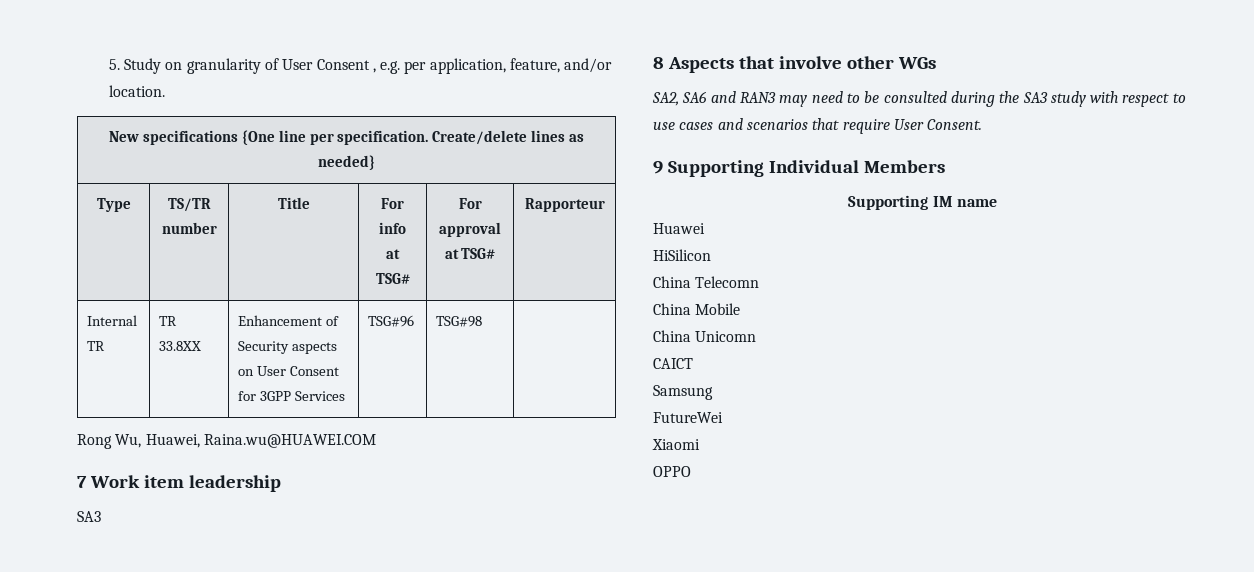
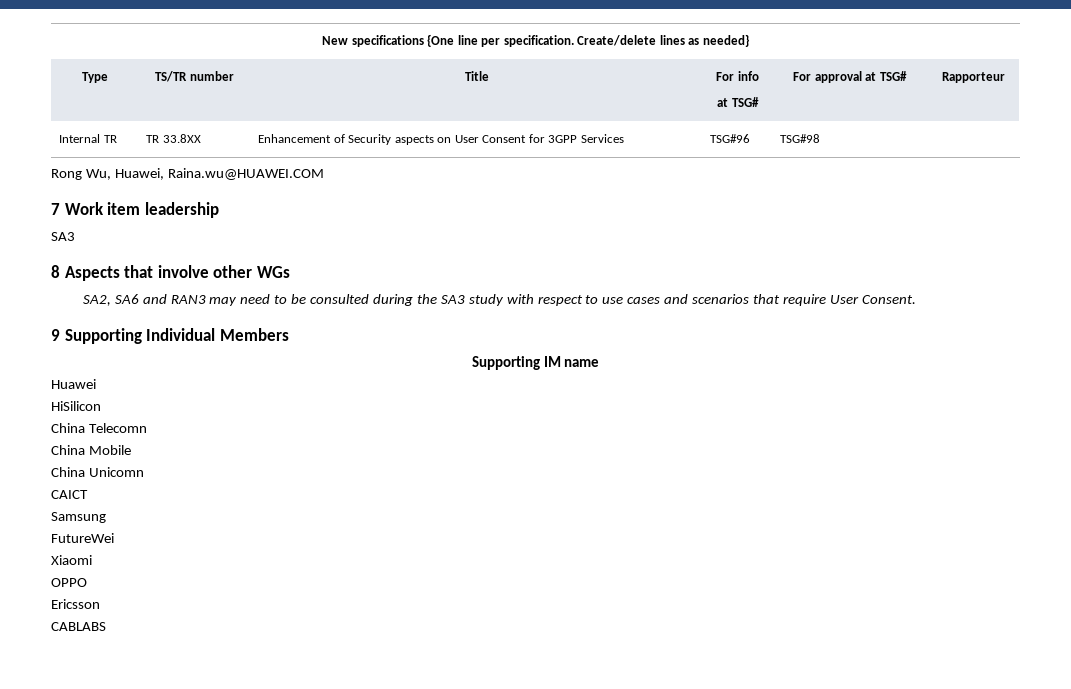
[108,58,613,74] [108,85,165,97] 5. Study on granularity of User Consent , e.g. per application, feature, and/or location. // -> (322, 40) none
(691, 471) none -> [51,599,100,609] [51,622,106,631] // Ericsson // CABLABS

